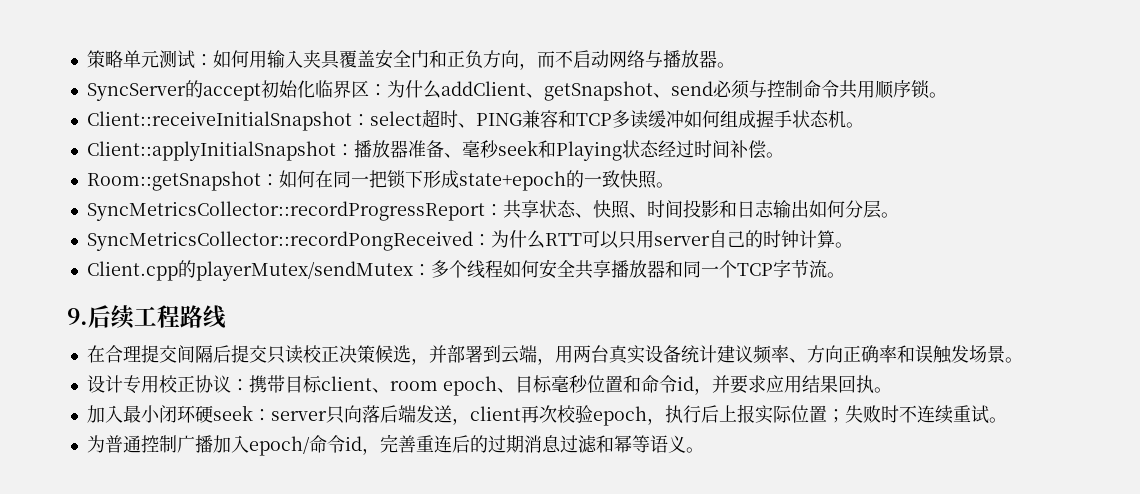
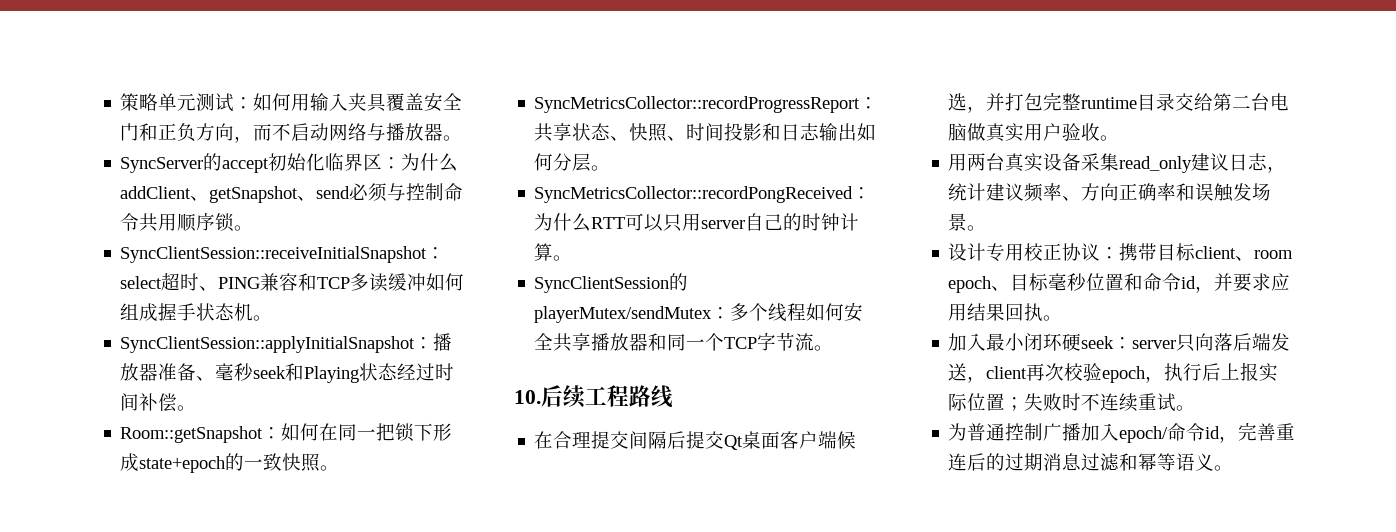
[86,111,352,131] Client::receiveInitialSnapshot -> [120,246,428,263] SyncClientSession::receiveInitialSnapshot
[86,141,336,161] Client::applyInitialSnapshot -> [120,336,416,353] SyncClientSession::applyInitialSnapshot
[86,261,178,281] Client.cpp -> [534,276,670,293] SyncClientSession
[67,308,88,325] 9. -> [514,390,541,404] 10.
[266,345,681,365] 只读校正决策候选，并部署到云端，用两台真实设备 -> [724,431,857,450] [948,92,1290,113] [948,123,1120,142] [948,153,1287,173] Qt桌面客户端候选，并打包完整runtime目录交给第二台电脑做真实用户验收。 // 用两台真实设备采集read_only建议日志，

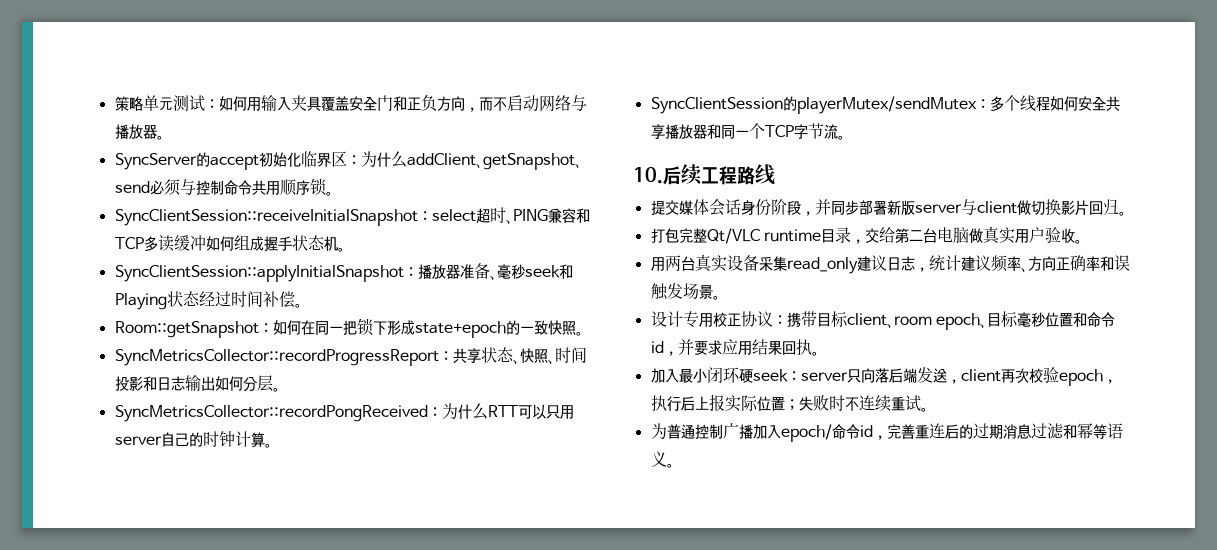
[534,431,857,450] [948,93,1006,113] 在合理提交间隔后提交Qt桌面客户端候选，并 -> [650,199,1126,216] 提交媒体会话身份阶段，并同步部署新版server与client做切换影片回归。 //
(1082, 101) none -> [706,228,760,244] Qt/VLC
(1176, 102) none -> [850,239,865,244] ，

